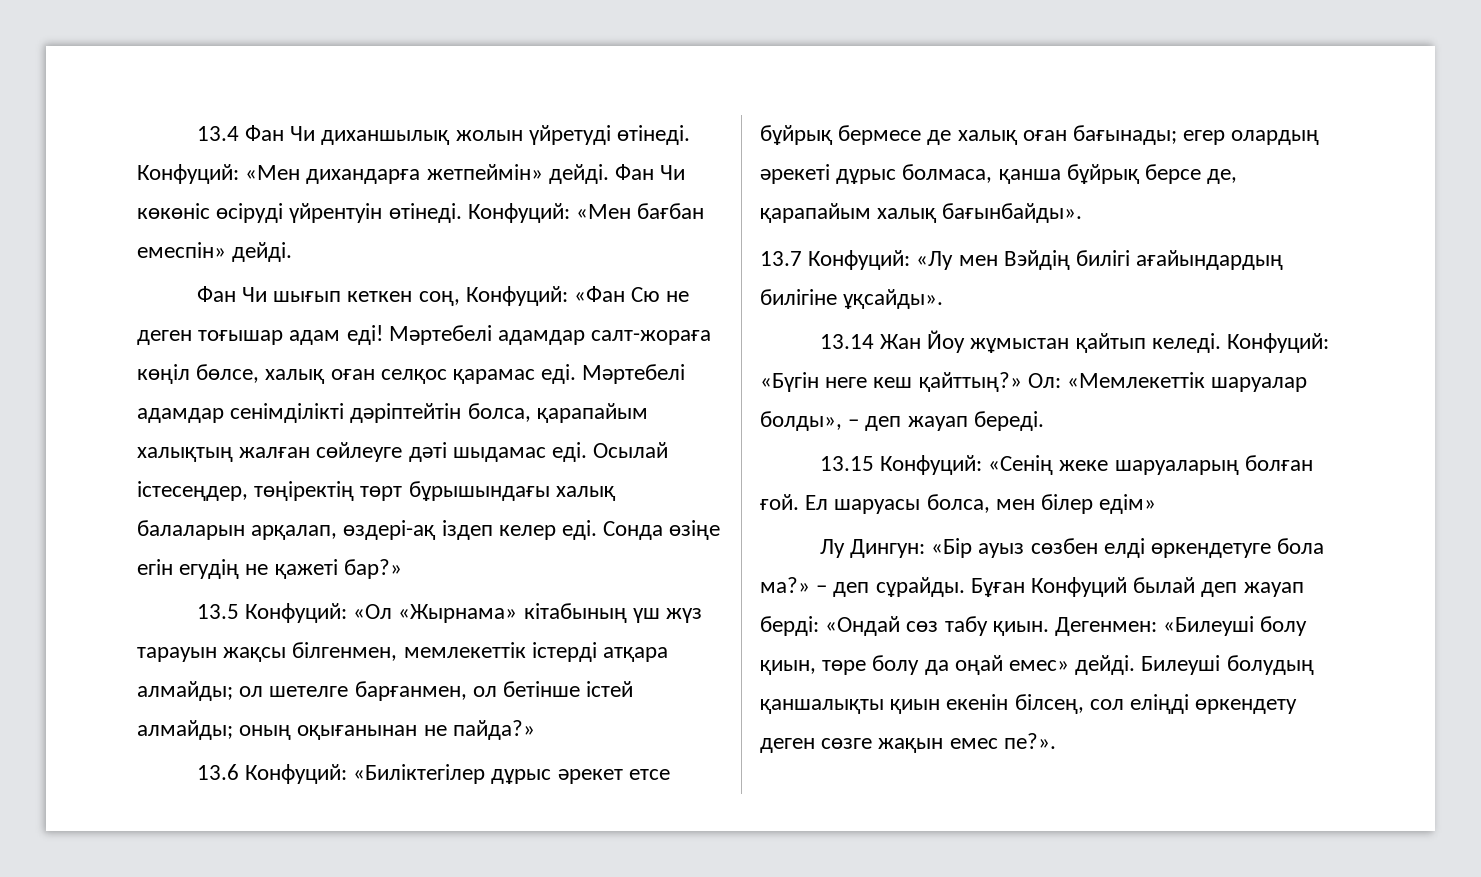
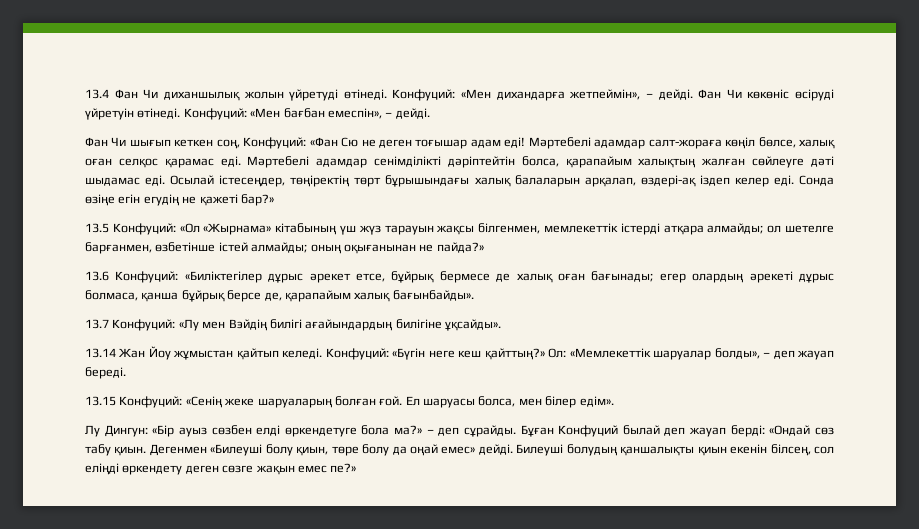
[426,164,543,180] жетпеймін» -> [569,89,653,100] жетпеймін», –
[289,203,383,223] үйрентуін -> [85,108,134,120] үйретуін
[137,242,226,258] емеспін» -> [327,108,393,119] емеспін», –
[472,681,581,697] ол бетінше -> [155,242,216,252] өзбетінше
[628,769,670,780] етсе -> [356,273,385,282] етсе,
[1099,494,1157,514] едім» -> [579,396,614,407] едім».
[1055,617,1158,636] Дегенмен: -> [149,444,207,456] Дегенмен
[1003,733,1056,749] пе?». -> [330,463,357,473] пе?»

